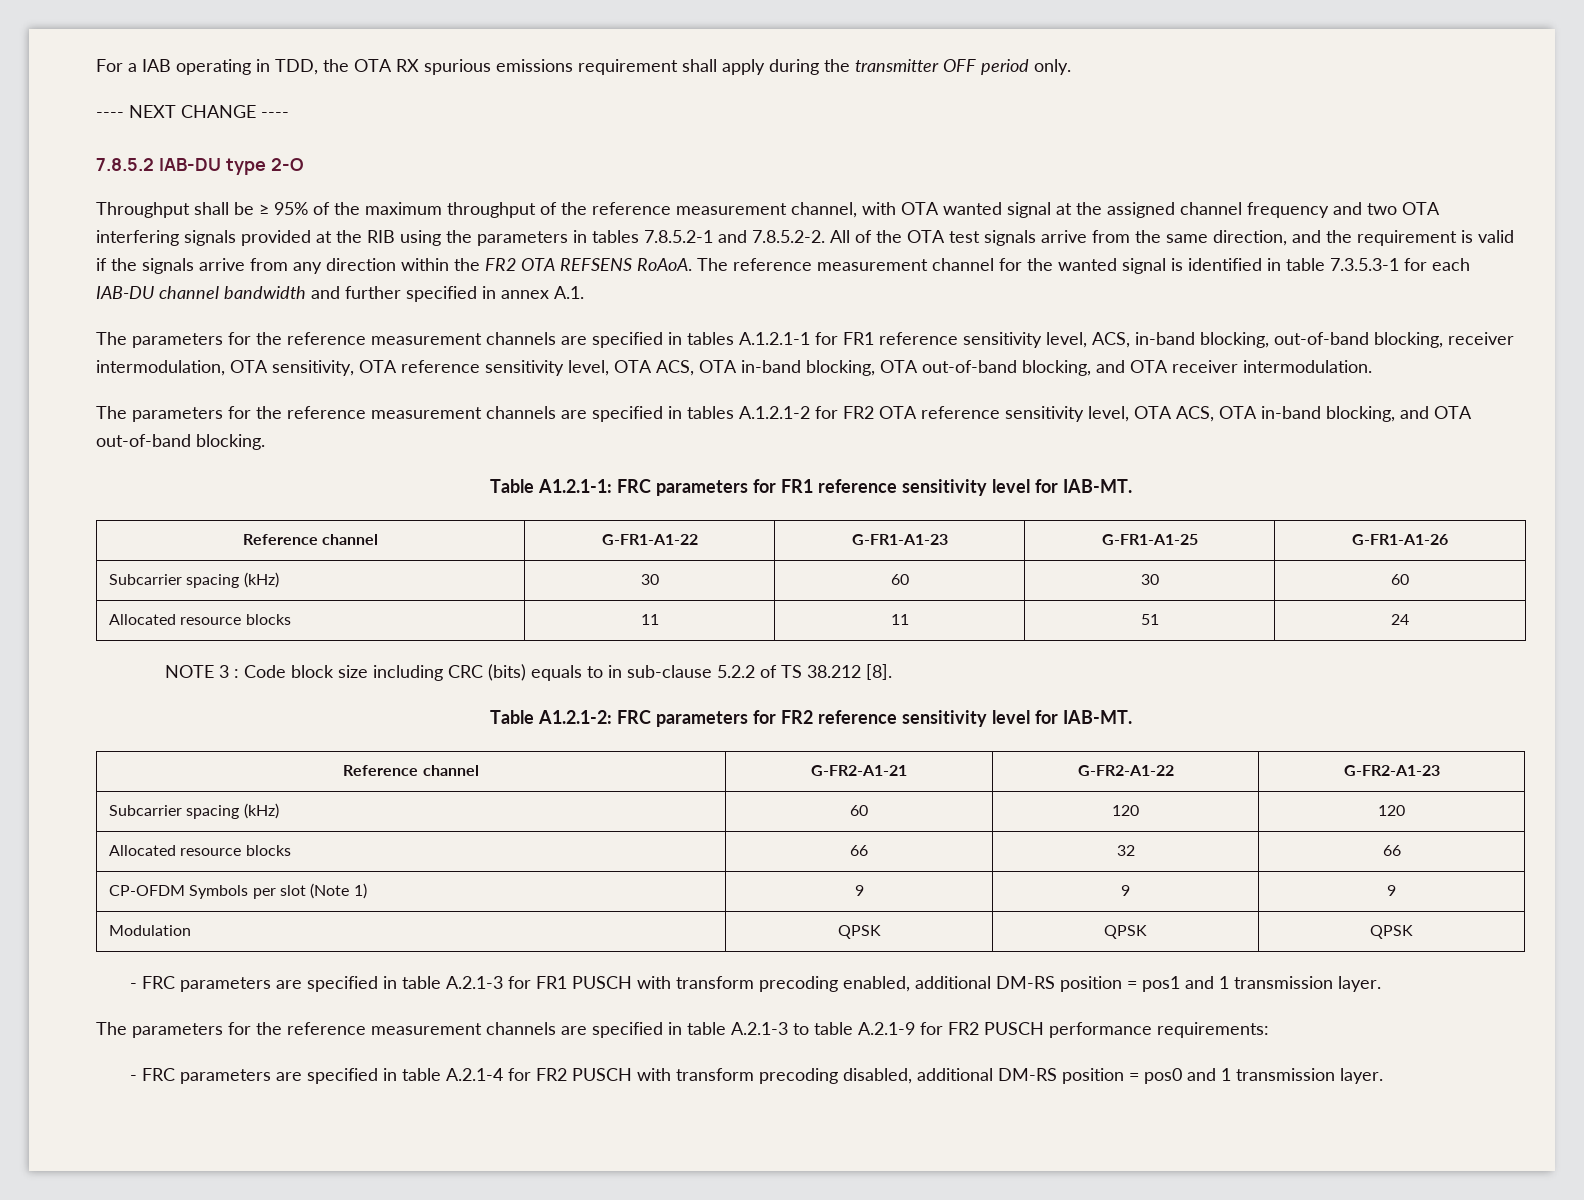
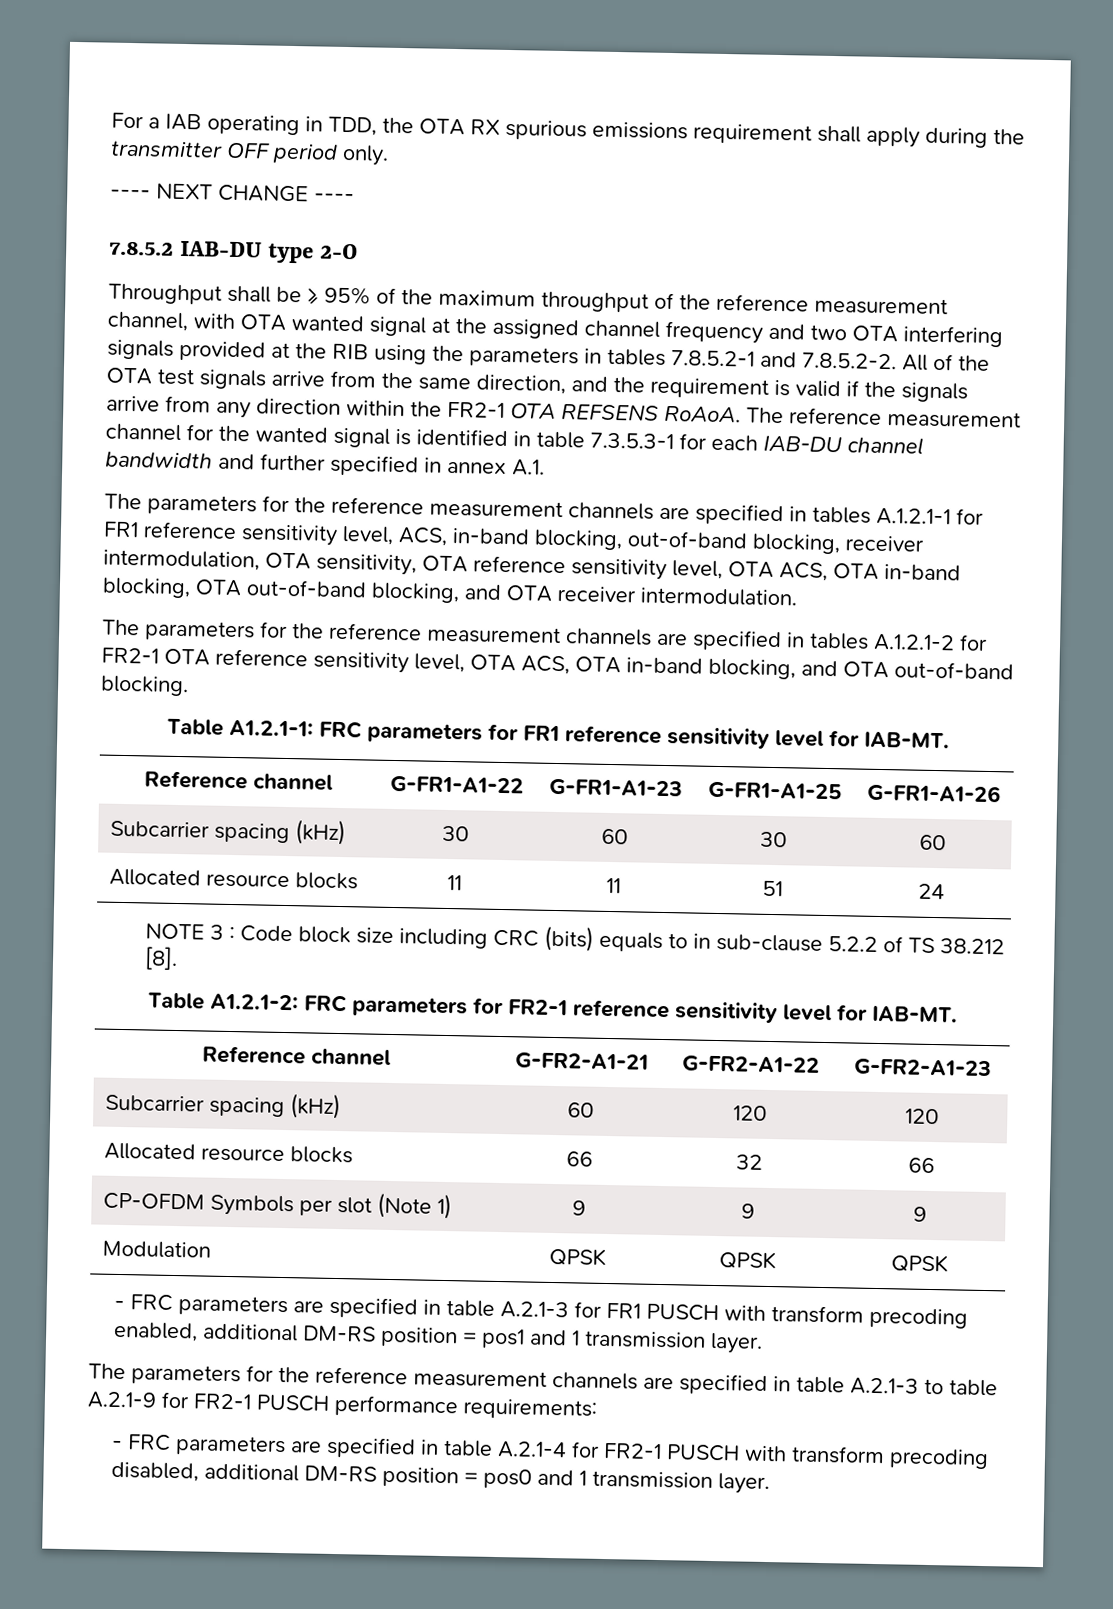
[485,258,516,271] FR2 -> [447,401,505,418] FR2-1
[843,406,874,419] FR2 -> [101,647,159,664] FR2-1
[781,710,813,724] FR2 -> [508,999,568,1016] FR2-1
[948,1022,979,1035] FR2 -> [193,1393,252,1410] FR2-1
[536,1068,568,1081] FR2 -> [602,1442,662,1460] FR2-1

